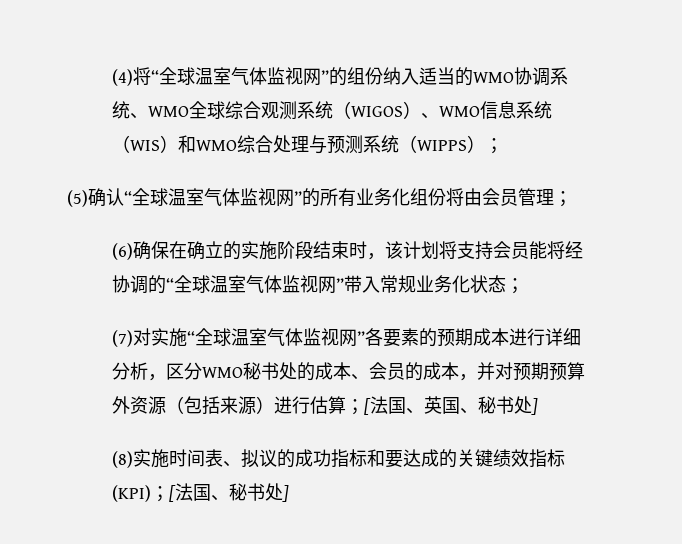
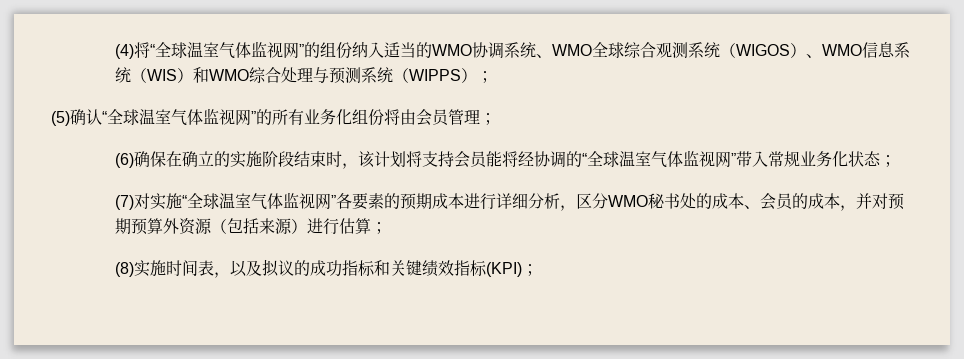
[363,396,538,415] [法国、英国、秘书处] -> (387, 228) none
[222,461,241,467] 、 -> [213,260,262,278] ，以及
[384,449,457,468] 要达成的 -> (390, 268) none
[168,483,289,502] [法国、秘书处] -> (538, 270) none

